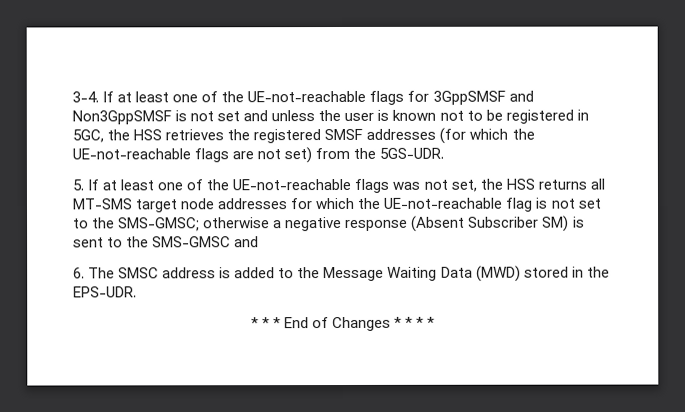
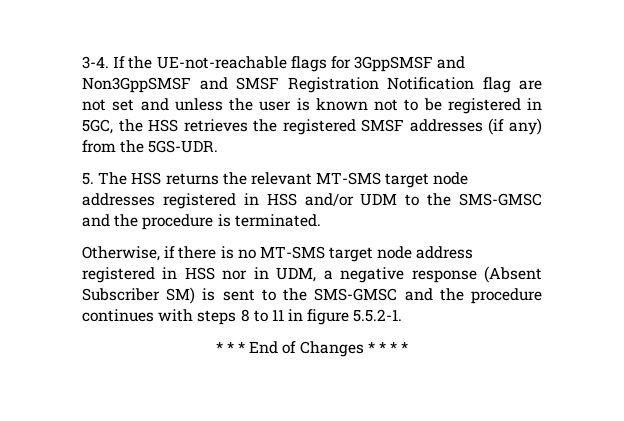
[117,91,219,103] at least one of -> (126, 62) none
[175,110,188,122] is -> [199,77,542,93] and SMSF Registration Notification flag are
[439,127,535,144] [72,147,445,164] [72,178,605,193] [72,197,602,213] [73,217,271,232] (for which the UE-not-reachable flags are not set) from the 5GS-UDR. // 5. If at least one of the UE-not-reachable flags was not set, the HSS returns all MT-SMS target node addresses for which the UE-not-reachable flag is not set to the SMS-GMSC; otherwise -> [488,118,542,135] [82,140,219,153] [82,172,469,188] [82,193,542,209] [82,214,321,230] [82,246,474,262] [82,267,317,283] (if any) from the 5GS-UDR. // 5. The HSS returns the relevant MT-SMS target node addresses registered in HSS and/or UDM to the SMS-GMSC and the procedure is terminated. // Otherwise, if there is no MT-SMS target node address registered in HSS nor in UDM,
[73,265,610,282] [73,286,137,298] // 6. The SMSC address is added to the Message Waiting Data (MWD) stored in the EPS-UDR. -> [439,288,542,304] [82,309,403,325] the procedure continues with steps 8 to 11 in figure 5.5.2-1.

